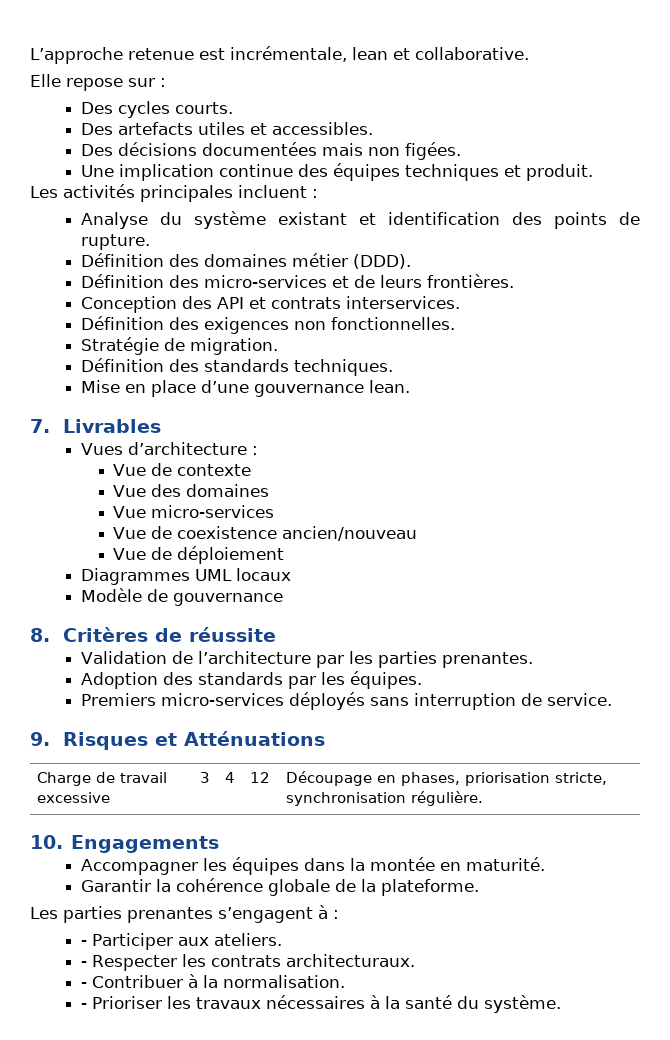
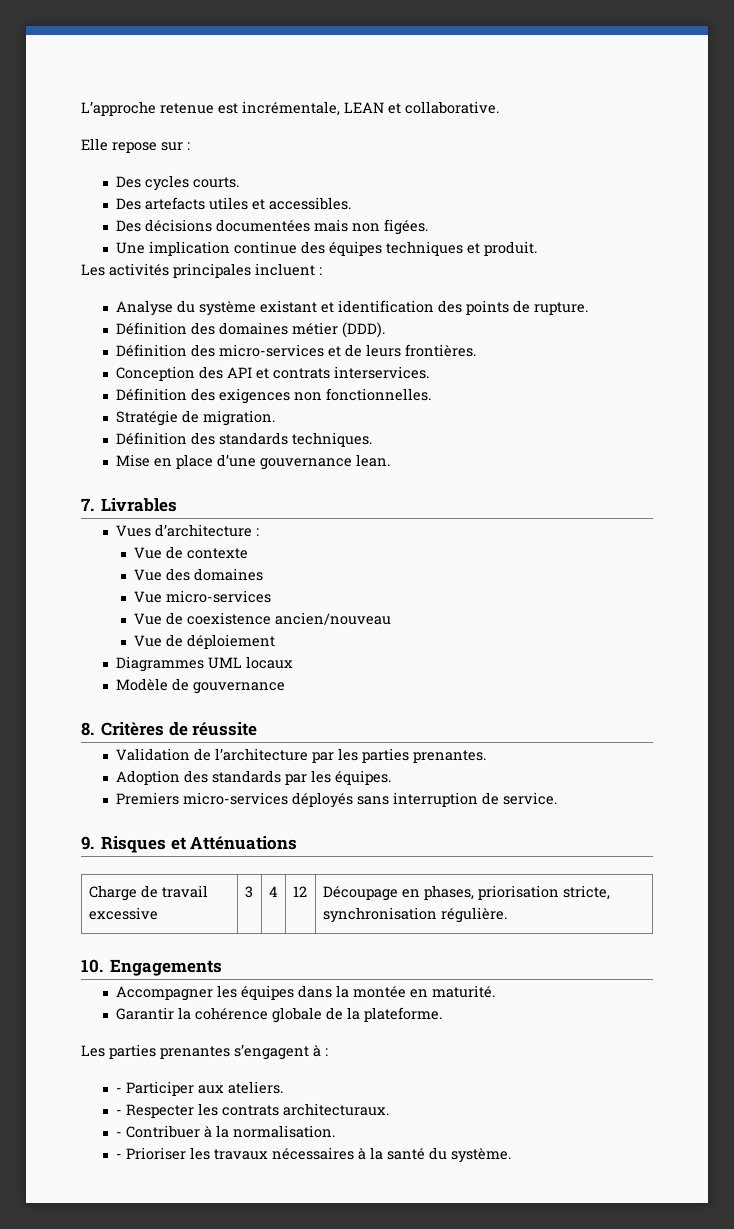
[352,47,388,60] lean -> [344,102,384,113] LEAN

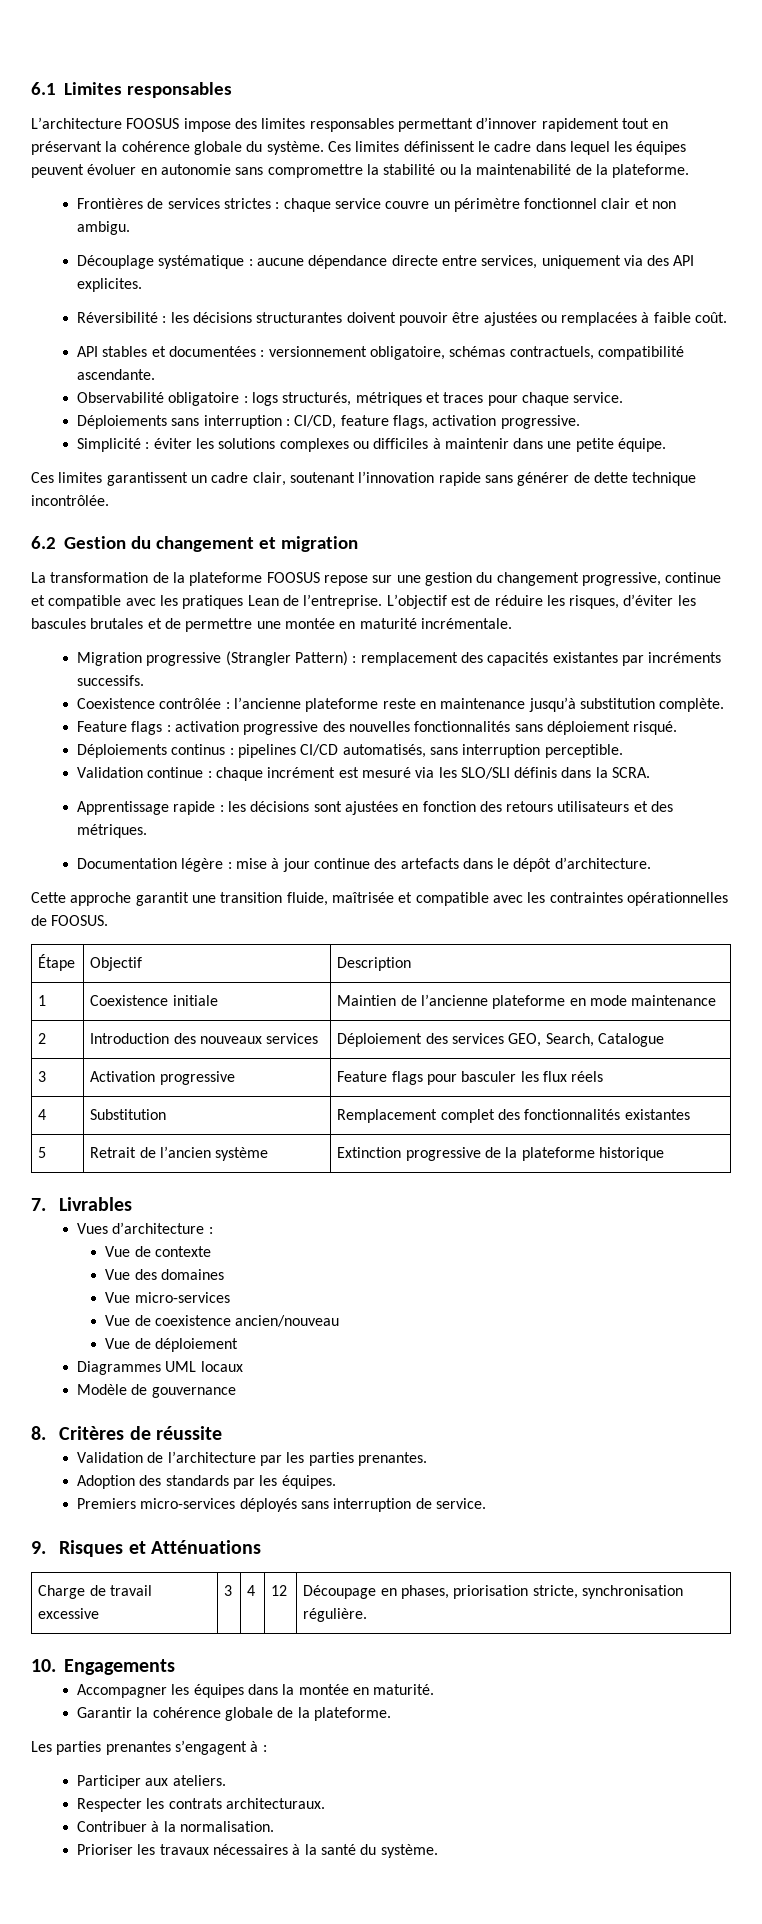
[81,101,499,116] [81,138,190,153] [115,175,239,191] [115,197,351,210] [115,219,428,235] [115,241,537,256] [81,263,322,278] [115,300,588,316] [115,322,385,338] [115,344,476,357] [115,366,429,381] [115,388,431,404] [115,410,275,426] [115,432,372,447] [115,454,390,470] L’approche retenue est incrémentale, LEAN et collaborative. // Elle repose sur : // Des cycles courts. // Des artefacts utiles et accessibles. // Des décisions documentées mais non figées. // Une implication continue des équipes techniques et produit. // Les activités principales incluent : // Analyse du système existant et identification des points de rupture. // Définition des domaines métier (DDD). // Définition des micro-services et de leurs frontières. // Conception des API et contrats interservices. // Définition des exigences non fonctionnelles. // Stratégie de migration. // Définition des standards techniques. // Mise en place d’une gouvernance lean. -> [31,82,232,98] [31,117,669,132] [31,141,687,155] [31,164,690,178] [76,198,677,212] [76,221,130,235] [76,255,695,269] [76,278,142,292] [76,312,728,326] [76,346,684,360] [76,369,155,380] [76,392,624,406] [76,415,580,429] [76,438,667,452] [31,471,697,486] [31,495,109,506] [31,536,358,552] [31,572,722,586] [31,594,696,609] [31,618,512,632] [76,651,722,666] [76,675,144,686] [76,697,725,712] [76,721,678,735] [76,744,623,758] [76,767,651,781] [76,801,674,815] [76,824,147,838] [76,857,651,872] [31,892,728,906] [31,915,109,926] [38,954,76,971] [90,957,143,971] [337,957,412,971] [38,995,47,1006] [90,995,218,1006] [337,994,717,1009] [38,1033,47,1044] [90,1033,319,1044] [337,1033,665,1047] [38,1071,47,1082] [90,1071,235,1085] [337,1071,604,1085] [38,1109,47,1120] [90,1109,167,1120] [337,1109,690,1123] [38,1147,47,1158] [90,1146,269,1161] [337,1147,665,1161] 6.1 Limites responsables // L’architecture FOOSUS impose des limites responsables permettant d’innover rapidement tout en préservant la cohérence globale du système. Ces limites définissent le cadre dans lequel les équipes peuvent évoluer en autonomie sans compromettre la stabilité ou la maintenabilité de la plateforme. // Frontières de services strictes : chaque service couvre un périmètre fonctionnel clair et non ambigu. // Découplage systématique : aucune dépendance directe entre services, uniquement via des API explicites. // Réversibilité : les décisions structurantes doivent pouvoir être ajustées ou remplacées à faible coût. // API stables et documentées : versionnement obligatoire, schémas contractuels, compatibilité ascendante. // Observabilité obligatoire : logs structurés, métriques et traces pour chaque service. // Déploiements sans interruption : CI/CD, feature flags, activation progressive. // Simplicité : éviter les solutions complexes ou difficiles à maintenir dans une petite équipe. // Ces limites garantissent un cadre clair, soutenant l’innovation rapide sans générer de dette technique incontrôlée. // 6.2 Gestion du changement et migration // La transformation de la plateforme FOOSUS repose sur une gestion du changement progressive, continue et compatible avec les pratiques Lean de l’entreprise. L’objectif est de réduire les risques, d’éviter les bascules brutales et de permettre une montée en maturité incrémentale. // Migration progressive (Strangler Pattern) : remplacement des capacités existantes par incréments successifs. // Coexistence contrôlée : l’ancienne plateforme reste en maintenance jusqu’à substitution complète. // Feature flags : activation progressive des nouvelles fonctionnalités sans déploiement risqué. // Déploiements continus : pipelines CI/CD automatisés, sans interruption perceptible. // Validation continue : chaque incrément est mesuré via les SLO/SLI définis dans la SCRA. // Apprentissage rapide : les décisions sont ajustées en fonction des retours utilisateurs et des métriques. // Documentation légère : mise à jour continue des artefacts dans le dépôt d’architecture. // Cette approche garantit une transition fluide, maîtrisée et compatible avec les contraintes opérationnelles de FOOSUS. // Étape | Objectif | Description // 1 | Coexistence initiale | Maintien de l’ancienne plateforme en mode maintenance // 2 | Introduction des nouveaux services | Déploiement des services GEO, Search, Catalogue // 3 | Activation progressive | Feature flags pour basculer les flux réels // 4 | Substitution | Remplacement complet des fonctionnalités existantes // 5 | Retrait de l’ancien système | Extinction progressive de la plateforme historique
[115,1088,122,1093] - -> (267, 1748) none
[115,1110,122,1115] - -> (226, 1780) none
[115,1132,122,1137] - -> (325, 1803) none
[115,1154,122,1159] - -> (274, 1826) none

